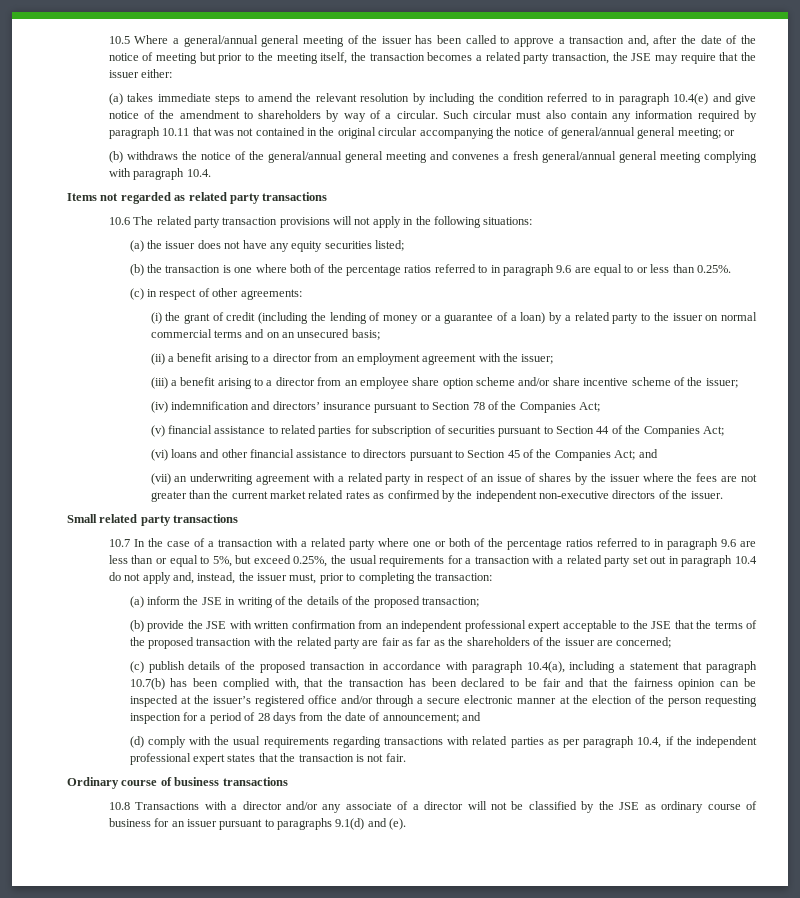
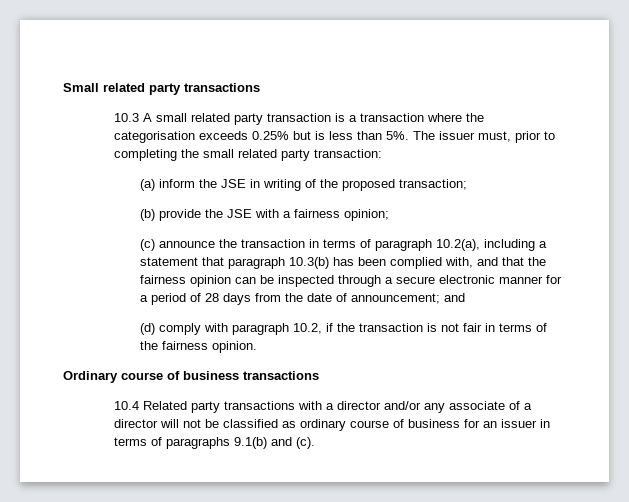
[108,35,757,47] [108,52,757,64] [108,69,173,78] [108,93,757,105] [108,110,757,122] [108,127,736,139] [108,151,757,163] [108,168,211,180] [67,192,328,204] [108,216,533,228] [129,240,405,252] [129,264,731,276] [129,288,302,300] [150,312,758,324] [150,329,380,340] [150,353,554,365] [150,377,738,389] [150,401,601,413] [150,425,724,437] [150,449,658,461] [150,473,758,485] [150,490,723,502] [67,514,239,526] [108,538,756,550] [108,555,757,567] [108,572,254,584] 10.5 Where a general/annual general meeting of the issuer has been called to approve a transaction and, after the date of the notice of meeting but prior to the meeting itself, the transaction becomes a related party transaction, the JSE may require that the issuer either: // (a) takes immediate steps to amend the relevant resolution by including the condition referred to in paragraph 10.4(e) and give notice of the amendment to shareholders by way of a circular. Such circular must also contain any information required by paragraph 10.11 that was not contained in the original circular accompanying the notice of general/annual general meeting; or // (b) withdraws the notice of the general/annual general meeting and convenes a fresh general/annual general meeting complying with paragraph 10.4. // Items not regarded as related party transactions // 10.6 The related party transaction provisions will not apply in the following situations: // (a) the issuer does not have any equity securities listed; // (b) the transaction is one where both of the percentage ratios referred to in paragraph 9.6 are equal to or less than 0.25%. // (c) in respect of other agreements: // (i) the grant of credit (including the lending of money or a guarantee of a loan) by a related party to the issuer on normal commercial terms and on an unsecured basis; // (ii) a benefit arising to a director from an employment agreement with the issuer; // (iii) a benefit arising to a director from an employee share option scheme and/or share incentive scheme of the issuer; // (iv) indemnification and directors’ insurance pursuant to Section 78 of the Companies Act; // (v) financial assistance to related parties for subscription of securities pursuant to Section 44 of the Companies Act; // (vi) loans and other financial assistance to directors pursuant to Section 45 of the Companies Act; and // (vii) an underwriting agreement with a related party in respect of an issue of shares by the issuer where the fees are not greater than the current market related rates as confirmed by the independent non-executive directors of the issuer. // Small related party transactions // 10.7 In the case of a transaction with a related party where one or both of the percentage ratios referred to in paragraph 9.6 are less than or equal to 5%, but exceed 0.25%, the usual requirements for a transaction with a related party set out in paragraph 10.4 do not apply and, instead, the -> [63,83,260,95] [114,113,485,125] [114,131,436,143] Small related party transactions // 10.3 A small related party transaction is a transaction where the categorisation exceeds 0.25% but is less than 5%. The
(432, 576) none -> [203,149,311,161] small related party
[306,596,371,605] details of the -> (339, 183) none
[254,620,758,632] [129,637,672,649] [129,661,565,673] written confirmation from an independent professional expert acceptable to the JSE that the terms of the proposed transaction with the related party are fair as far as the shareholders of the issuer are concerned; // (c) publish details of the proposed transaction in accordance with paragraph 10.4(a), -> [283,209,390,221] [140,239,481,251] a fairness opinion; // (c) announce the transaction in terms of paragraph 10.2(a),
[129,678,165,690] 10.7(b) -> [289,257,330,269] 10.3(b)
[304,678,561,687] that the transaction has been declared to be fair -> (474, 262) none
[180,695,374,707] at the issuer’s registered office and/or -> (335, 281) none
[559,695,757,707] [129,713,181,724] at the election of the person requesting inspection -> (544, 280) none
[214,736,757,748] [129,753,406,765] the usual requirements regarding transactions with related parties as per paragraph 10.4, if the independent professional expert states that the transaction is not fair. -> [232,323,548,335] [140,341,258,353] paragraph 10.2, if the transaction is not fair in terms of the fairness opinion.
[108,802,200,810] 10.8 Transactions -> [114,401,296,413] 10.4 Related party transactions
[581,801,640,813] by the JSE -> (279, 423) none
[219,818,407,830] pursuant to paragraphs 9.1(d) and (e). -> [540,419,551,428] [114,437,316,449] in terms of paragraphs 9.1(b) and (c).

